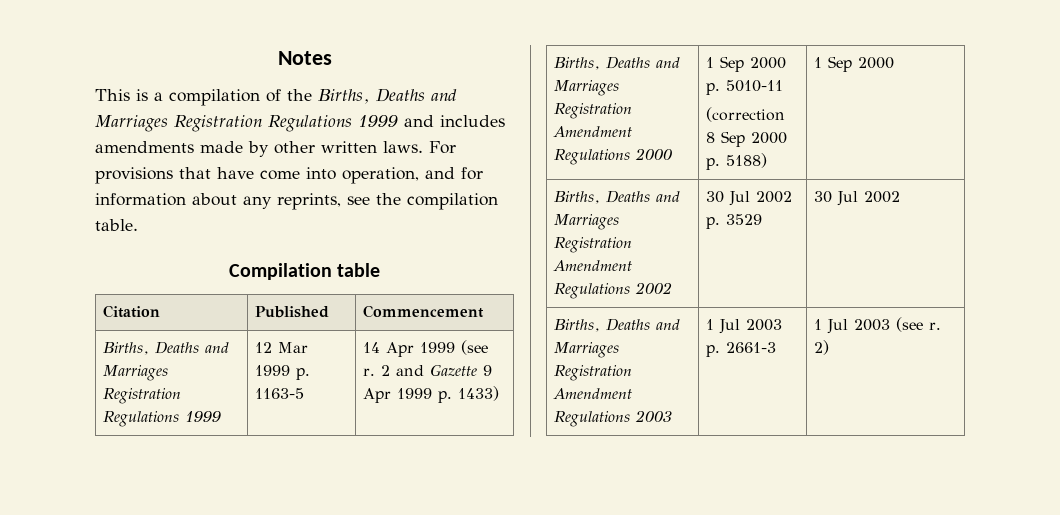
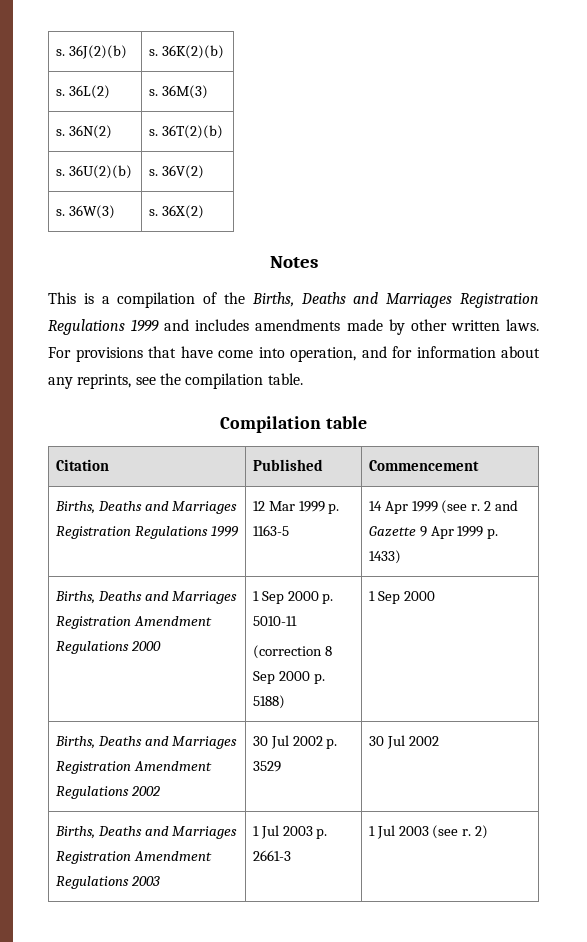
(277, 58) none -> [55,45,127,59] [148,45,224,59] [55,85,110,99] [148,85,208,99] [55,125,112,139] [148,125,223,139] [55,165,132,179] [148,165,204,179] [55,205,115,219] [148,205,204,219] s. 36J(2)(b) | s. 36K(2)(b) // s. 36L(2) | s. 36M(3) // s. 36N(2) | s. 36T(2)(b) // s. 36U(2)(b) | s. 36V(2) // s. 36W(3) | s. 36X(2) //

